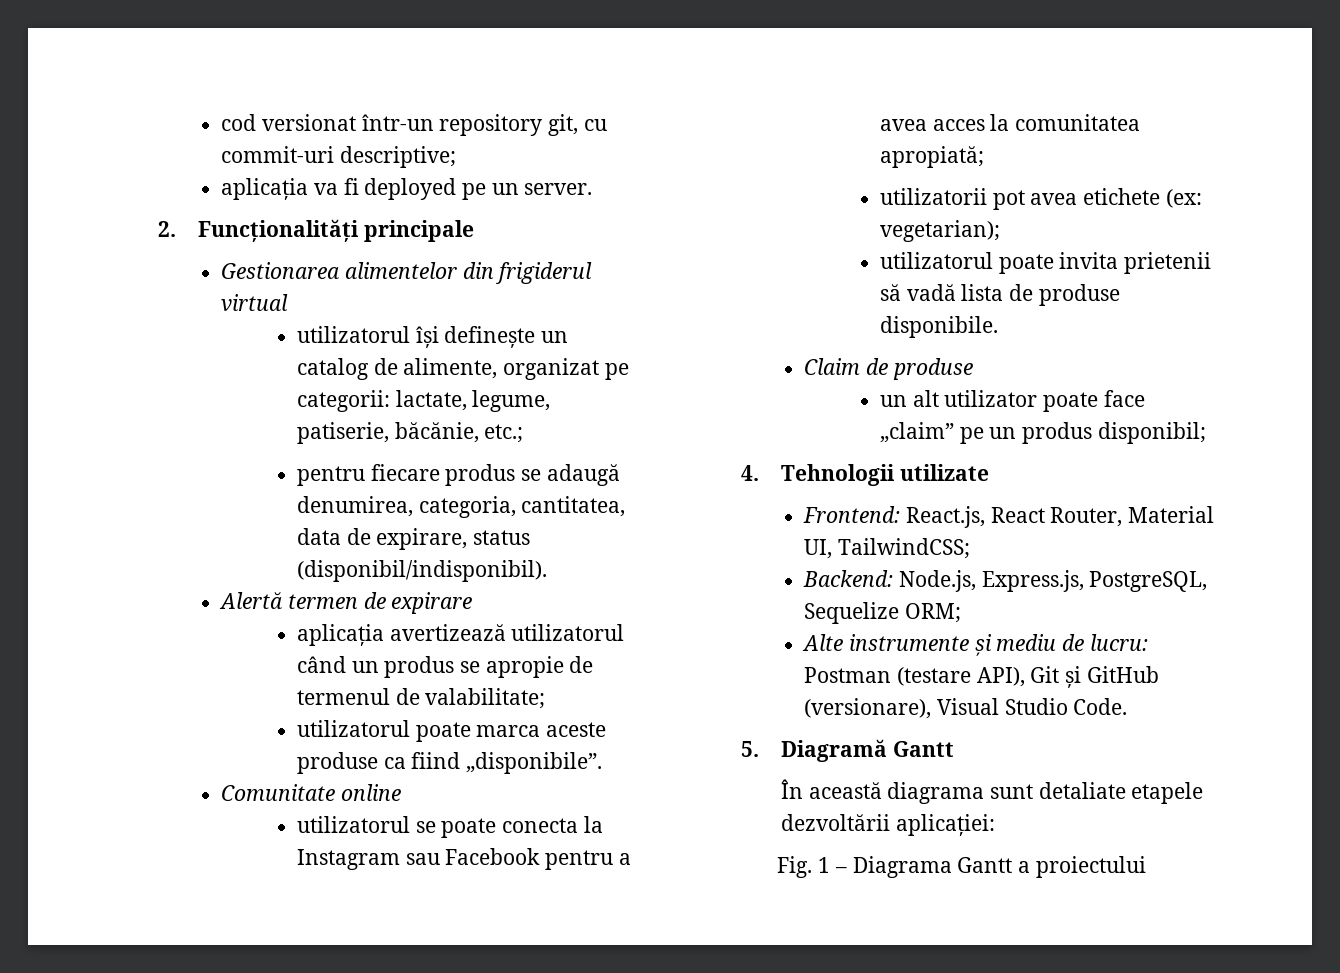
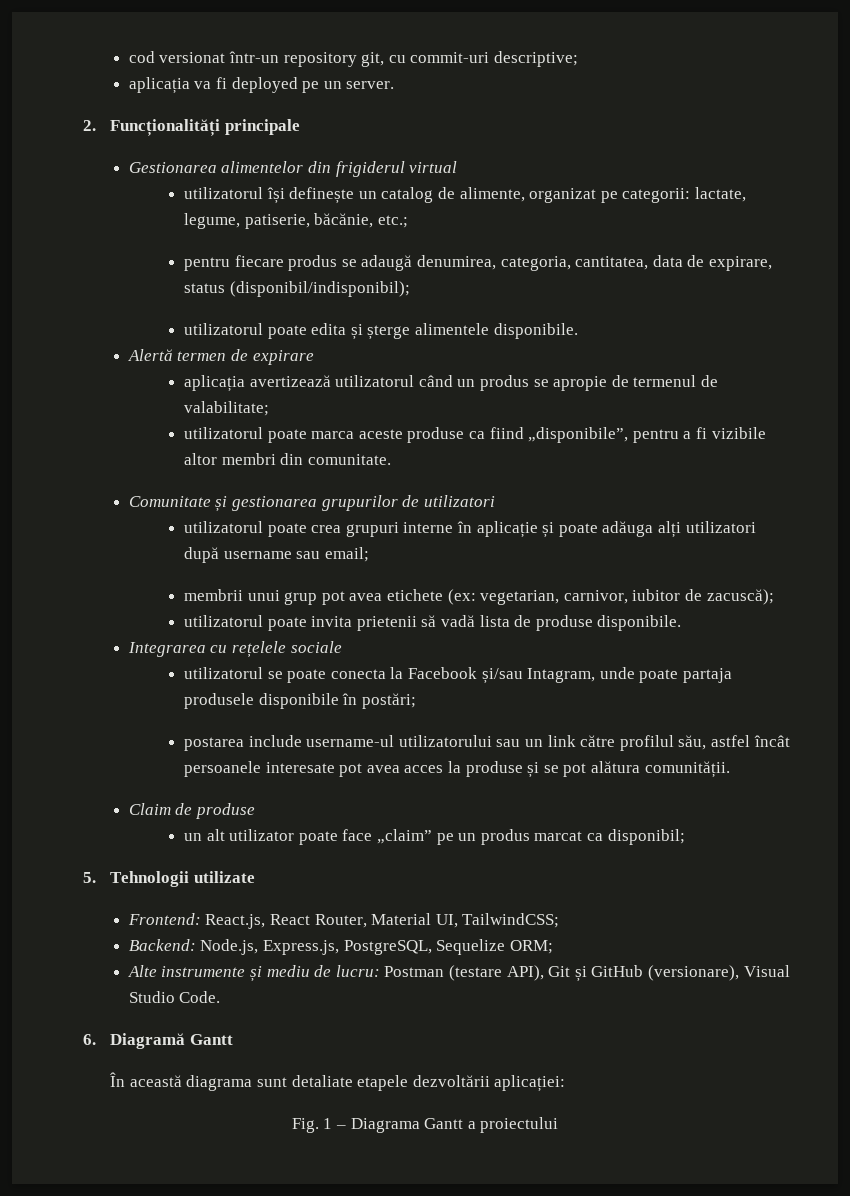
[297,560,547,582] (disponibil/indisponibil). -> [229,281,410,297] [184,323,578,340] (disponibil/indisponibil); // utilizatorul poate edita și șterge alimentele disponibile.
[466,752,603,774] [221,784,401,801] [297,816,603,838] [297,848,631,870] [880,114,1141,131] [880,146,984,168] [880,188,1202,210] [880,220,1000,242] „disponibile”. // Comunitate online // utilizatorul se poate conecta la Instagram sau Facebook pentru a avea acces la comunitatea apropiată; // utilizatorii pot avea etichete (ex: vegetarian); -> [528,427,766,443] [184,453,391,465] [128,495,495,512] [184,521,756,538] [184,547,369,563] [184,589,774,605] „disponibile”, pentru a fi vizibile altor membri din comunitate. // Comunitate și gestionarea grupurilor de utilizatori // utilizatorul poate crea grupuri interne în aplicație și poate adăuga alți utilizatori după username sau email; // membrii unui grup pot avea etichete (ex: vegetarian, carnivor, iubitor de zacuscă);
(998, 327) none -> [127,641,342,658] [184,667,732,684] [184,693,416,709] [184,735,790,751] [184,761,730,778] // Integrarea cu rețelele sociale // utilizatorul se poate conecta la Facebook și/sau Intagram, unde poate partaja produsele disponibile în postări; // postarea include username-ul utilizatorului sau un link către profilul său, astfel încât persoanele interesate pot avea acces la produse și se pot alătura comunității.
(1093, 433) none -> [534,831,603,841] marcat ca
[740,465,759,481] 4. -> [82,872,96,883] 5.
[740,741,759,757] 5. -> [82,1034,96,1045] 6.

